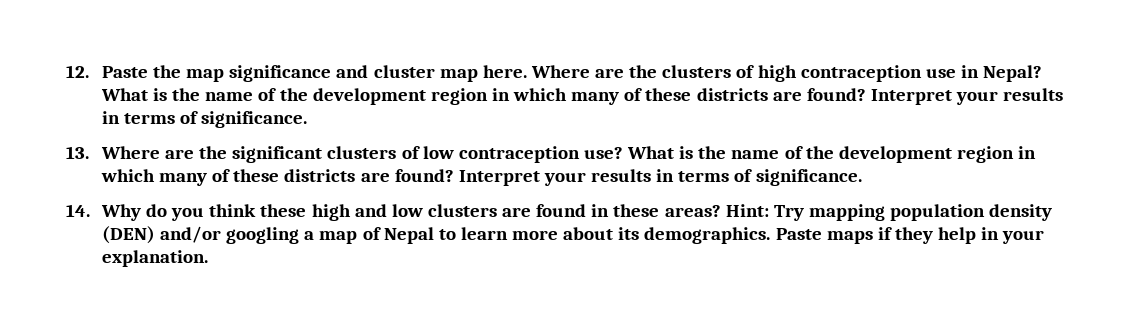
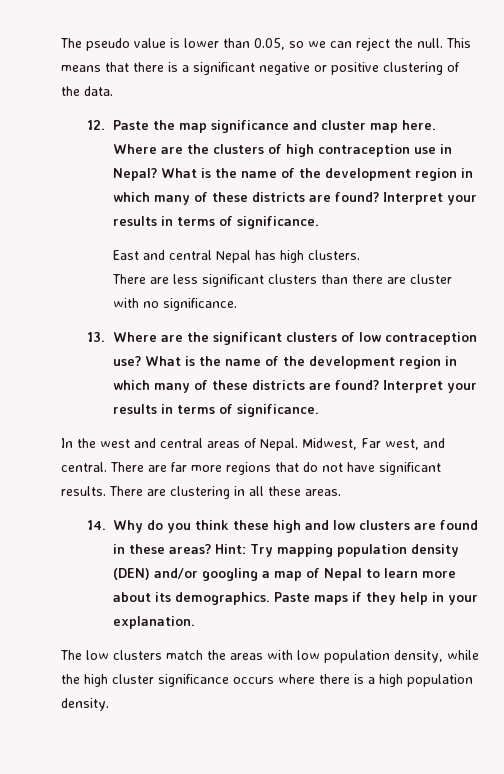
(66, 71) none -> [60,37,471,51] [61,62,460,75] [61,86,113,96] The pseudo value is lower than 0.05, so we can reject the null. This means that there is a significant negative or positive clustering of the data. //
(308, 119) none -> [113,250,361,263] [112,274,453,287] [113,298,238,311] // East and central Nepal has high clusters. // There are less significant clusters than there are cluster with no significance.
(862, 177) none -> [61,438,445,451] [61,462,441,475] [61,486,341,499] // In the west and central areas of Nepal. Midwest, Far west, and central. There are far more regions that do not have significant results. There are clustering in all these areas.
(208, 258) none -> [60,650,479,663] [61,674,473,687] [61,698,109,711] // The low clusters match the areas with low population density, while the high cluster significance occurs where there is a high population density.

